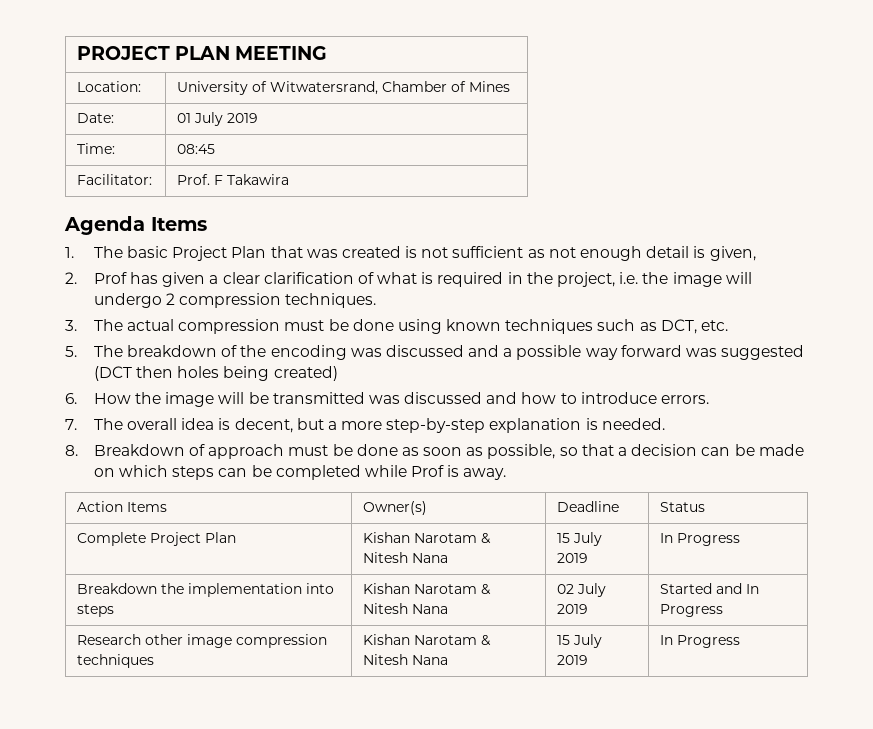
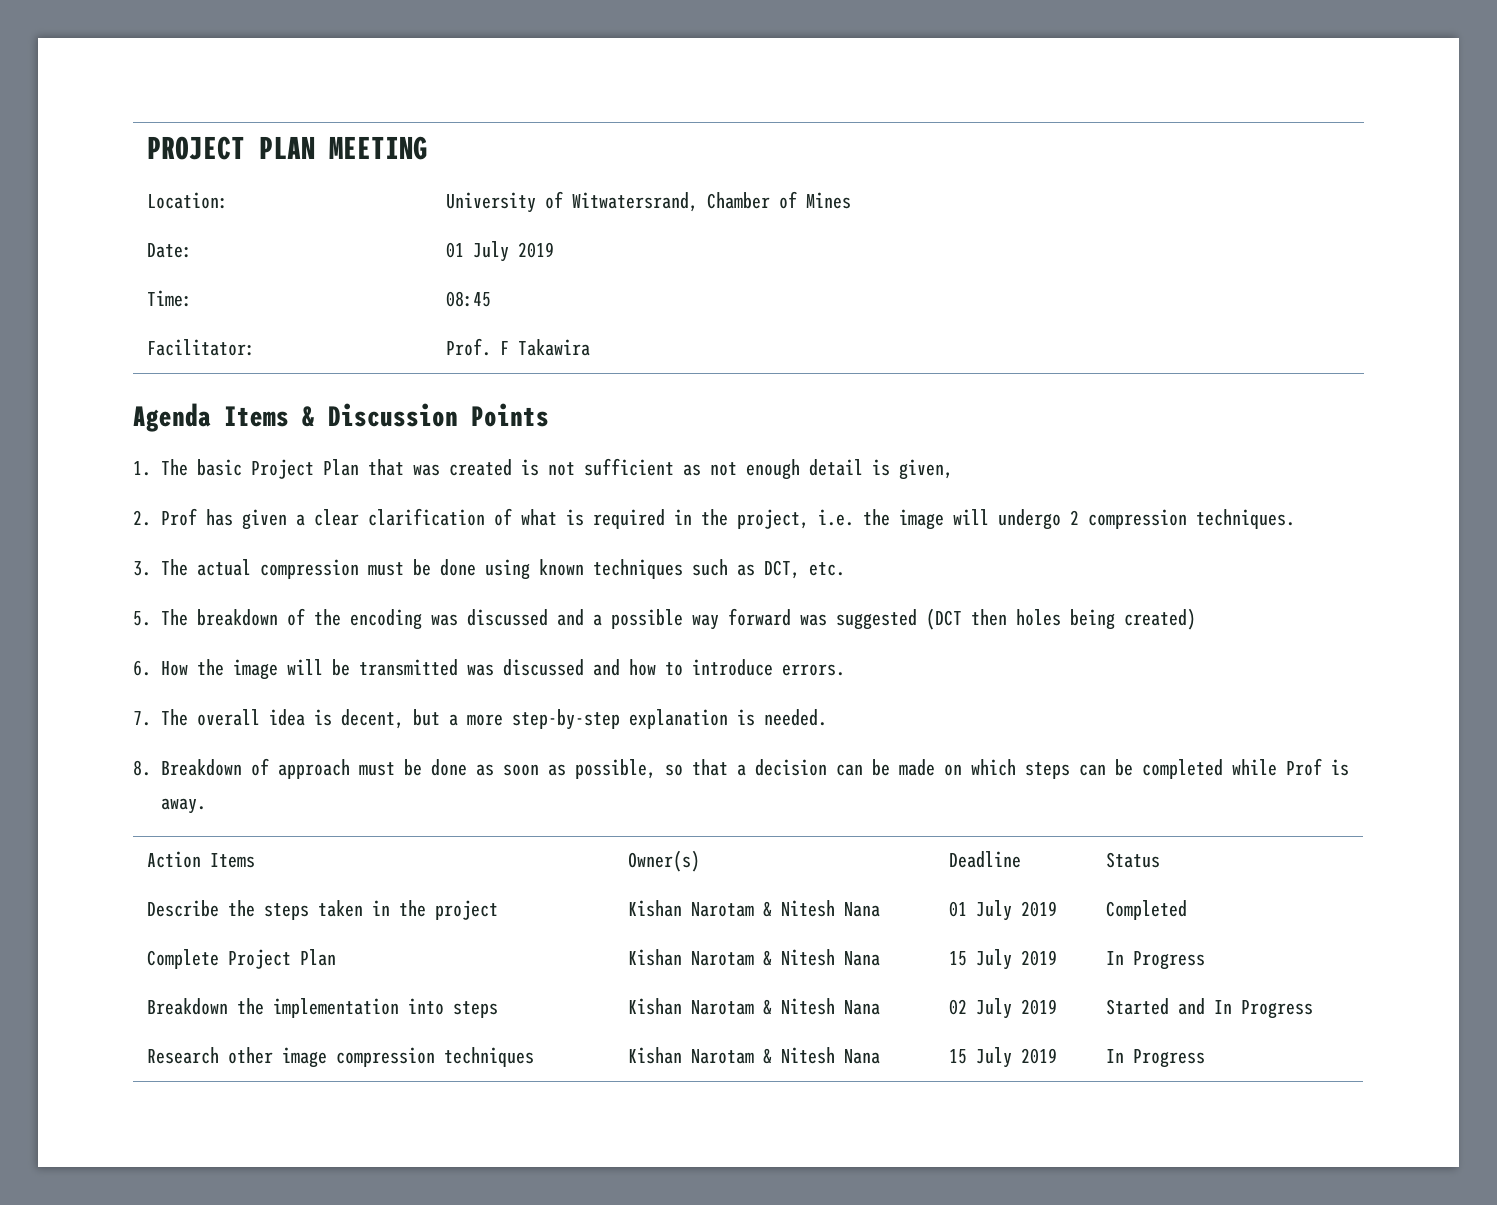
(207, 224) none -> [302,403,549,427] & Discussion Points
(706, 507) none -> [146,900,498,920] [627,900,880,917] [948,900,1057,921] [1105,900,1187,920] // Describe the steps taken in the project | Kishan Narotam & Nitesh Nana | 01 July 2019 | Completed

